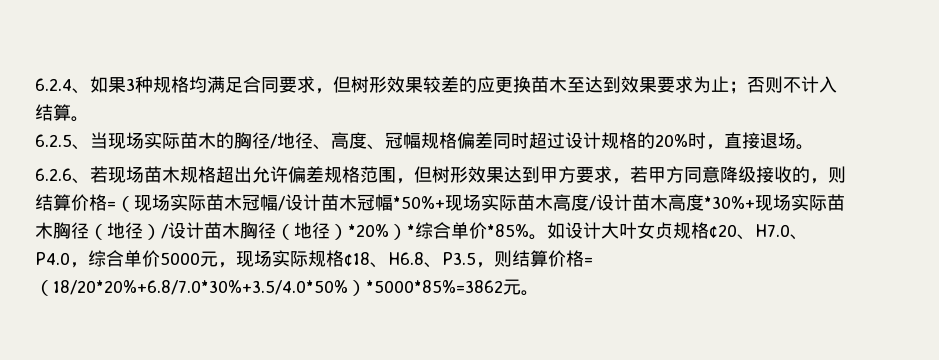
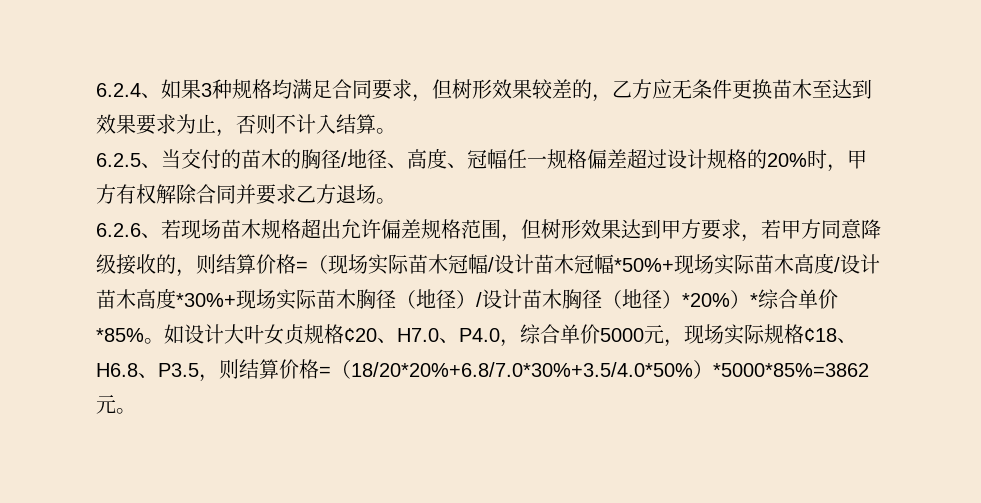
[477,76,495,93] 应 -> [592,79,732,102] ，乙方应无条件
[729,81,747,94] ； -> [216,129,236,137] ，
[108,132,180,149] 现场实际 -> [181,149,241,169] 交付的
(421, 140) none -> [507,149,547,169] 任一
[493,132,529,149] 同时 -> (627, 159) none
[724,132,760,149] 直接 -> [847,150,867,169] [96,184,336,205] 甲方有权解除合同并要求乙方

